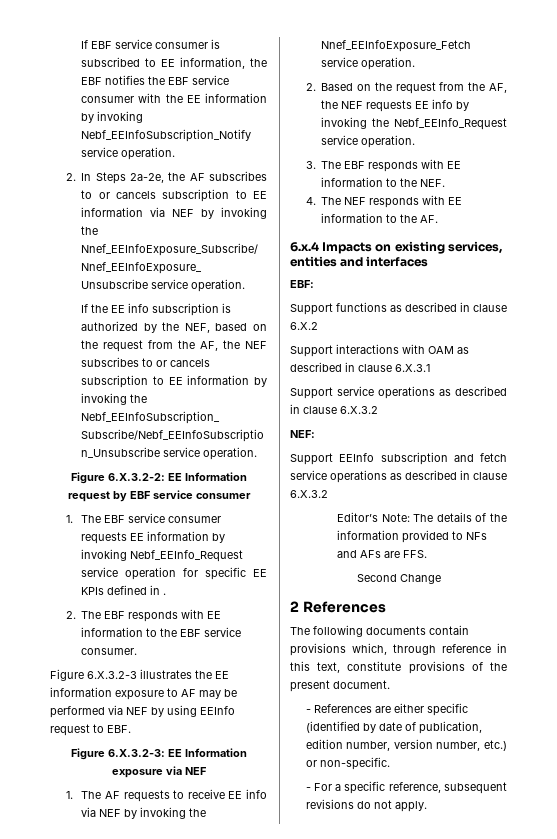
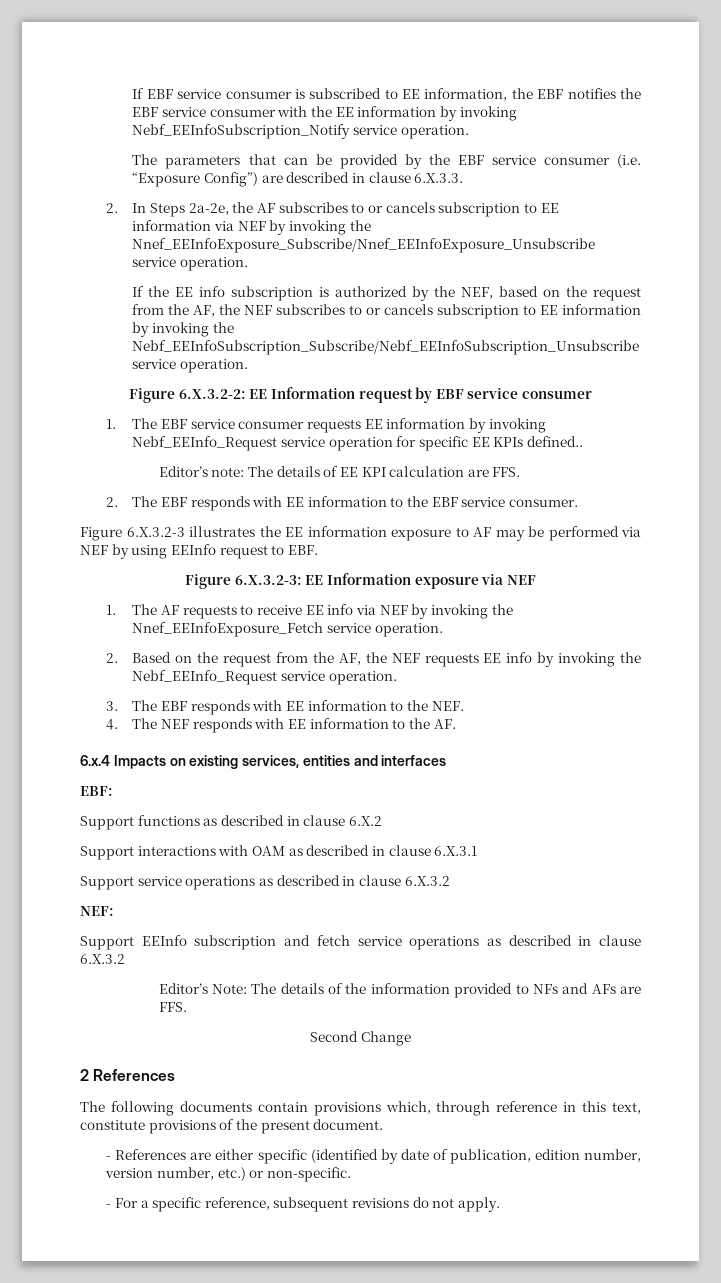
(176, 153) none -> [132,154,642,169] [132,172,464,187] // The parameters that can be provided by the EBF service consumer (i.e. “Exposure Config”) are described in clause 6.X.3.3.
[107,585,167,595] defined in . -> [526,436,583,447] [158,466,521,477] defined.. // Editor’s note: The details of EE KPI calculation are FFS.

